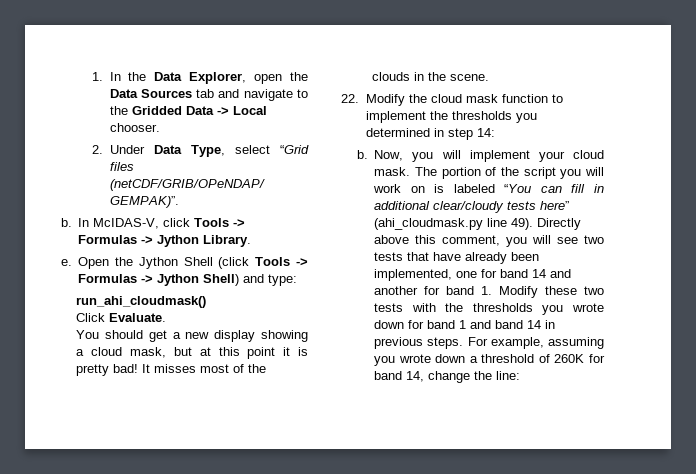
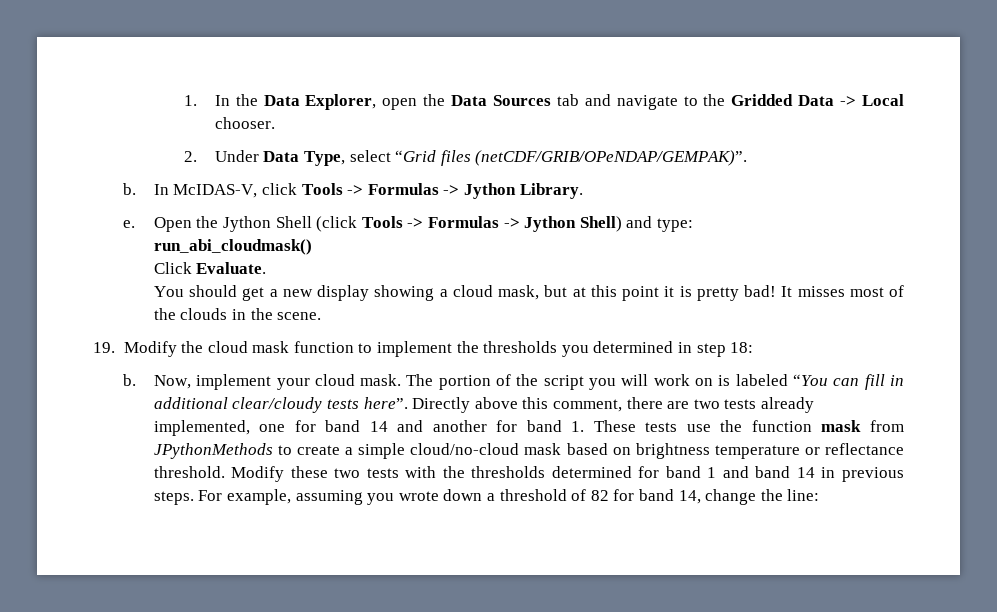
[76,296,207,308] run_ahi_cloudmask() -> [153,239,312,255] run_abi_cloudmask()
[341,94,359,103] 22. -> [93,342,115,353] 19.
[476,128,495,137] 14: -> [730,342,754,353] 18:
[412,150,461,162] you will -> (191, 382) none
[540,201,570,210] [374,218,582,230] [374,235,604,247] [374,252,540,264] here” (ahi_cloudmask.py line 49). Directly above this comment, you will see two tests that have already been -> [363,397,814,413] here”. Directly above this comment, there are two tests already
(493, 290) none -> [593,420,905,432] [153,443,905,459] [153,466,225,478] These tests use the function mask from JPythonMethods to create a simple cloud/no-cloud mask based on brightness temperature or reflectance threshold.
[542,303,604,315] [374,320,405,329] you wrote down -> [551,466,632,478] determined
[554,354,585,363] 260K -> [590,490,609,501] 82

